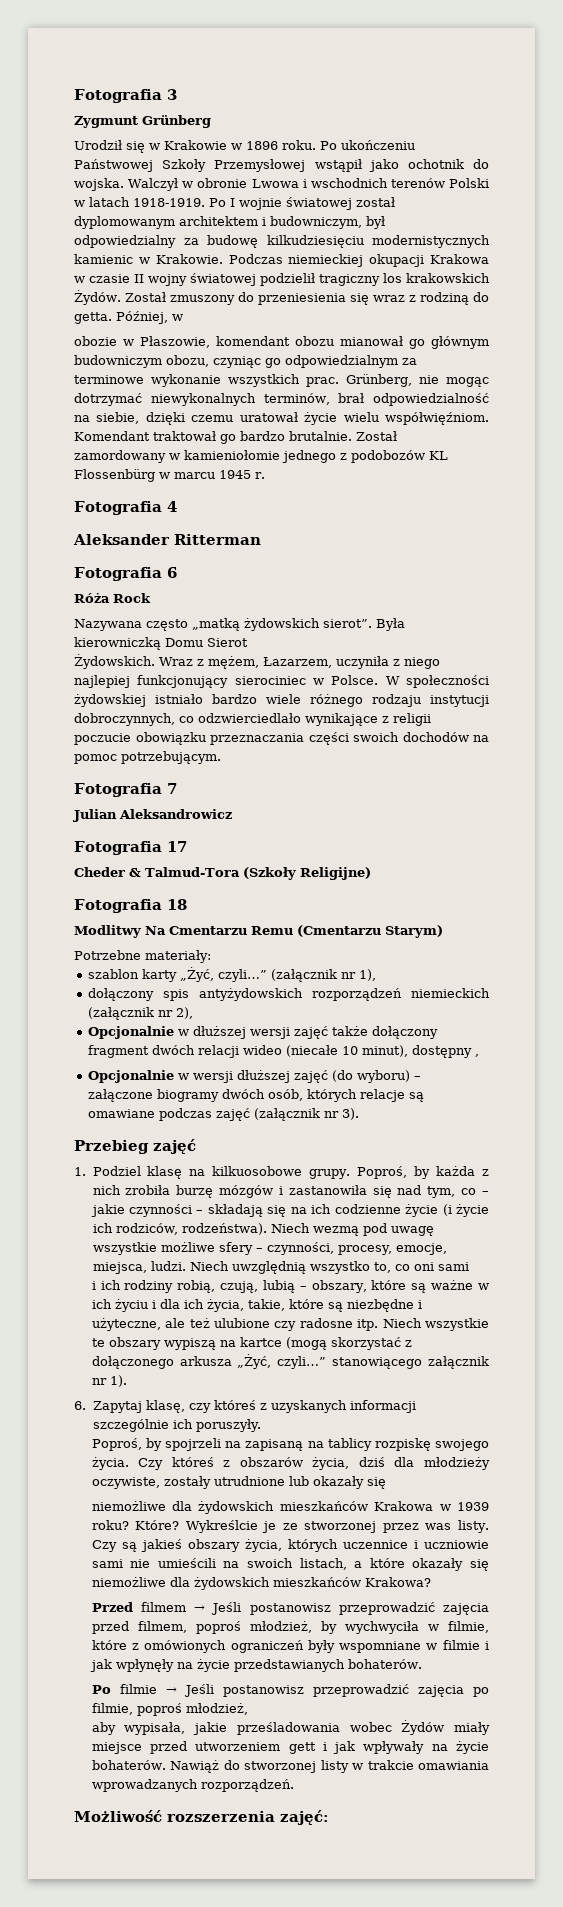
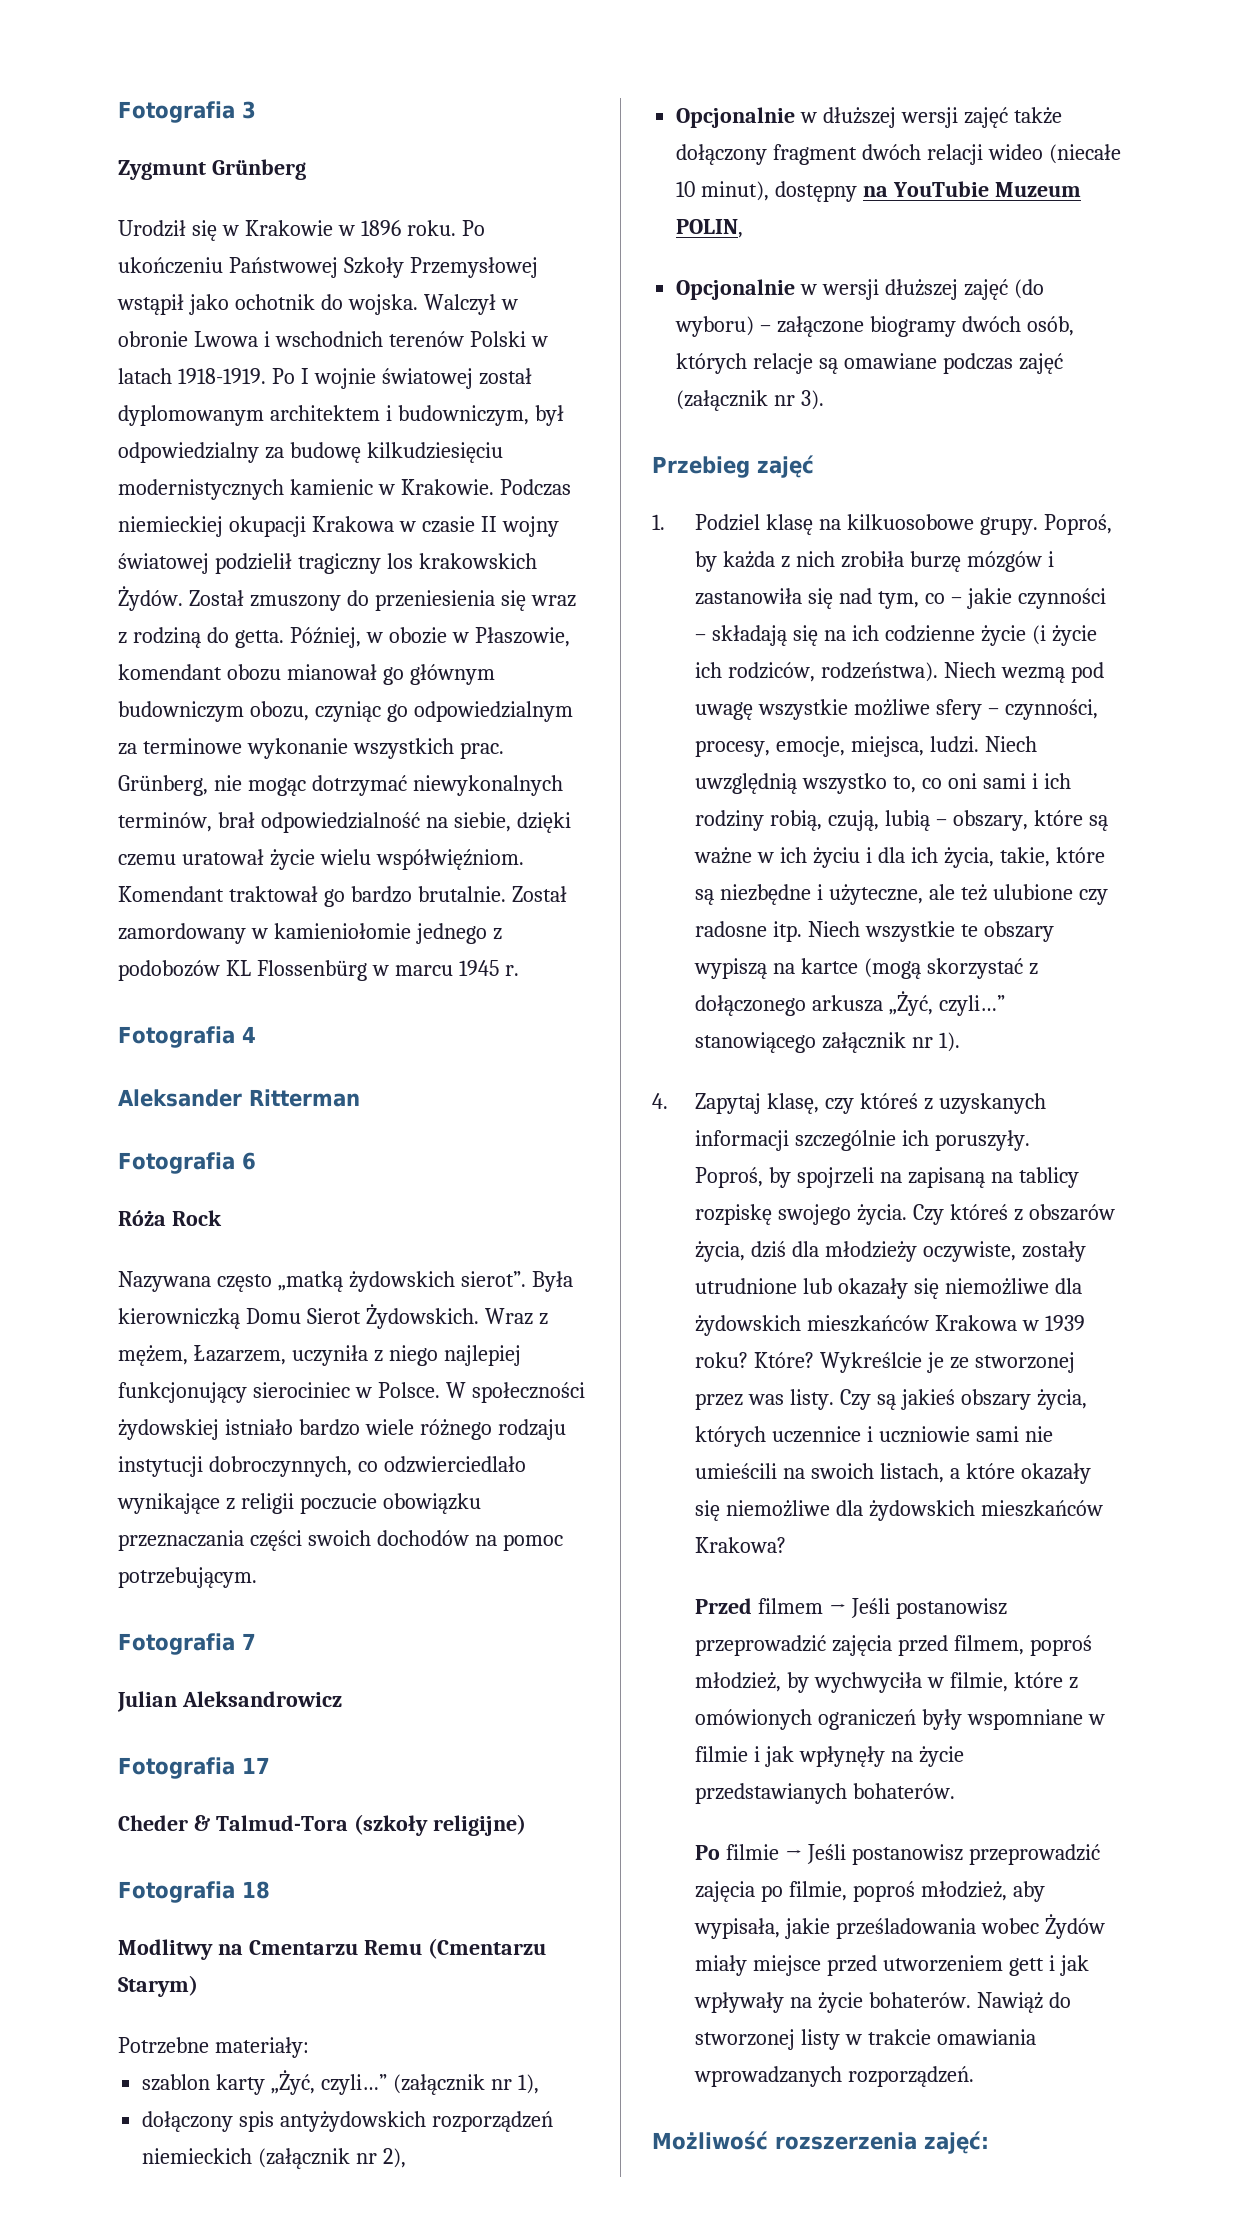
(183, 317) // -> (383, 637) none
(248, 642) // -> (361, 1316) none
[242,867,371,880] (Szkoły Religijne) -> [353,1814,526,1836] (szkoły religijne)
[145,926,166,935] Na -> [217,1944,243,1955] na
[475,1054,480,1057] , -> [863,181,1081,197] [676,219,744,238] na YouTubie Muzeum POLIN,
(469, 1266) // -> (1026, 781) none
[74,1401,86,1410] 6. -> [652,1093,668,1109] 4.
(386, 1483) // -> (939, 1288) none
(248, 1709) // -> (1007, 1891) none

